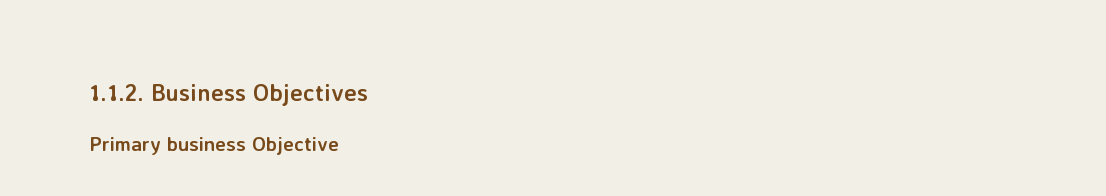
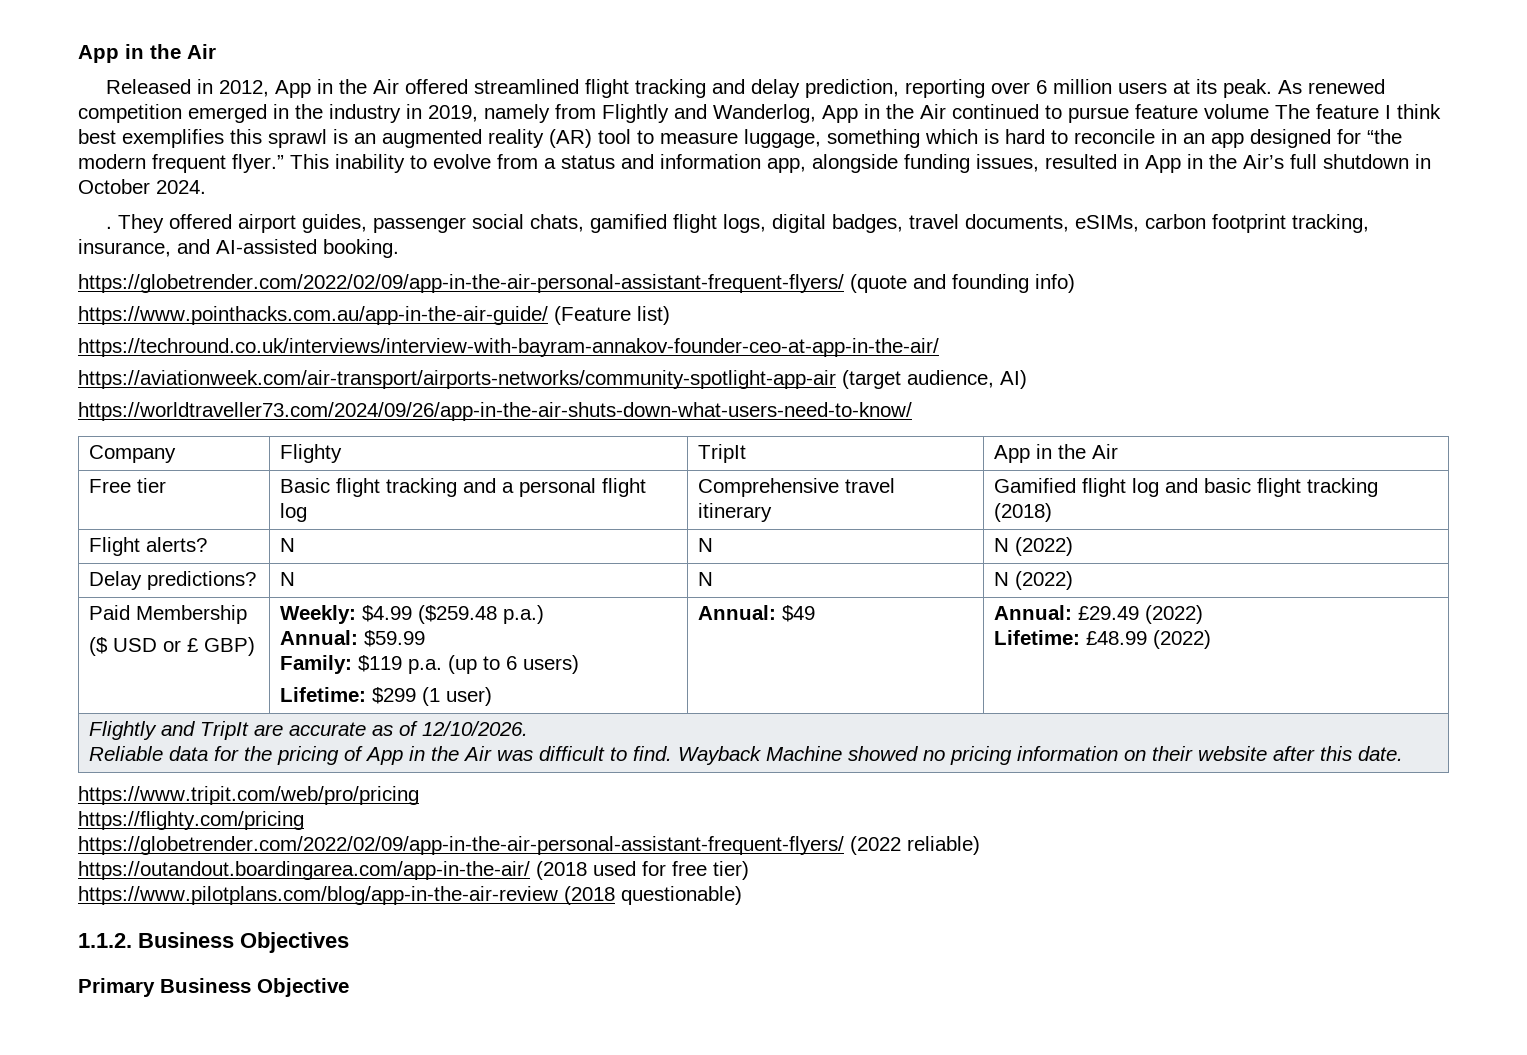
(89, 92) none -> [78,44,216,63] [106,79,1386,98] [78,104,1441,123] [78,129,1402,148] [78,154,1431,173] [78,179,206,194] [106,214,1370,233] [78,239,399,258] [78,274,1075,293] [78,306,670,325] [78,338,939,357] [78,370,1027,389] [78,402,912,421] [89,445,177,463] [280,444,343,463] [698,444,747,463] [994,444,1119,463] [89,478,167,493] [280,478,647,497] [280,503,308,522] [698,478,896,497] [698,503,773,522] [994,478,1379,497] [994,503,1053,522] [89,537,208,556] [280,538,296,552] [698,538,714,552] [994,537,1074,556] [89,571,257,590] [280,572,296,586] [698,572,714,586] [994,571,1074,590] [89,605,248,624] [89,637,256,656] [280,605,545,624] [280,630,426,647] [280,655,580,674] [280,687,493,706] [698,605,816,622] [994,605,1204,624] [994,630,1212,649] [89,721,529,740] [89,746,1404,765] [78,786,419,805] [78,811,304,830] [78,836,980,855] [78,861,749,880] [78,886,742,905] App in the Air // Released in 2012, App in the Air offered streamlined flight tracking and delay prediction, reporting over 6 million users at its peak. As renewed competition emerged in the industry in 2019, namely from Flightly and Wanderlog, App in the Air continued to pursue feature volume The feature I think best exemplifies this sprawl is an augmented reality (AR) tool to measure luggage, something which is hard to reconcile in an app designed for “the modern frequent flyer.” This inability to evolve from a status and information app, alongside funding issues, resulted in App in the Air’s full shutdown in October 2024. // . They offered airport guides, passenger social chats, gamified flight logs, digital badges, travel documents, eSIMs, carbon footprint tracking, insurance, and AI-assisted booking. // https://globetrender.com/2022/02/09/app-in-the-air-personal-assistant-frequent-flyers/ (quote and founding info) // https://www.pointhacks.com.au/app-in-the-air-guide/ (Feature list) // https://techround.co.uk/interviews/interview-with-bayram-annakov-founder-ceo-at-app-in-the-air/ // https://aviationweek.com/air-transport/airports-networks/community-spotlight-app-air (target audience, AI) // https://worldtraveller73.com/2024/09/26/app-in-the-air-shuts-down-what-users-need-to-know/ // Company | Flighty | TripIt | App in the Air // Free tier | Basic flight tracking and a personal flight log | Comprehensive travel itinerary | Gamified flight log and basic flight tracking (2018) // Flight alerts? | N | N | N (2022) // Delay predictions? | N | N | N (2022) // Paid Membership // ($ USD or £ GBP) | Weekly: $4.99 ($259.48 p.a.) // Annual: $59.99 // Family: $119 p.a. (up to 6 users) // Lifetime: $299 (1 user) | Annual: $49 | Annual: £29.49 (2022) // Lifetime: £48.99 (2022) // Flightly and TripIt are accurate as of 12/10/2026. // Reliable data for the pricing of App in the Air was difficult to find. Wayback Machine showed no pricing information on their website after this date. // https://www.tripit.com/web/pro/pricing // https://flighty.com/pricing // https://globetrender.com/2022/02/09/app-in-the-air-personal-assistant-frequent-flyers/ (2022 reliable) // https://outandout.boardingarea.com/app-in-the-air/ (2018 used for free tier) // https://www.pilotplans.com/blog/app-in-the-air-review (2018 questionable) //
[167,137,246,151] business -> [160,978,251,993] Business

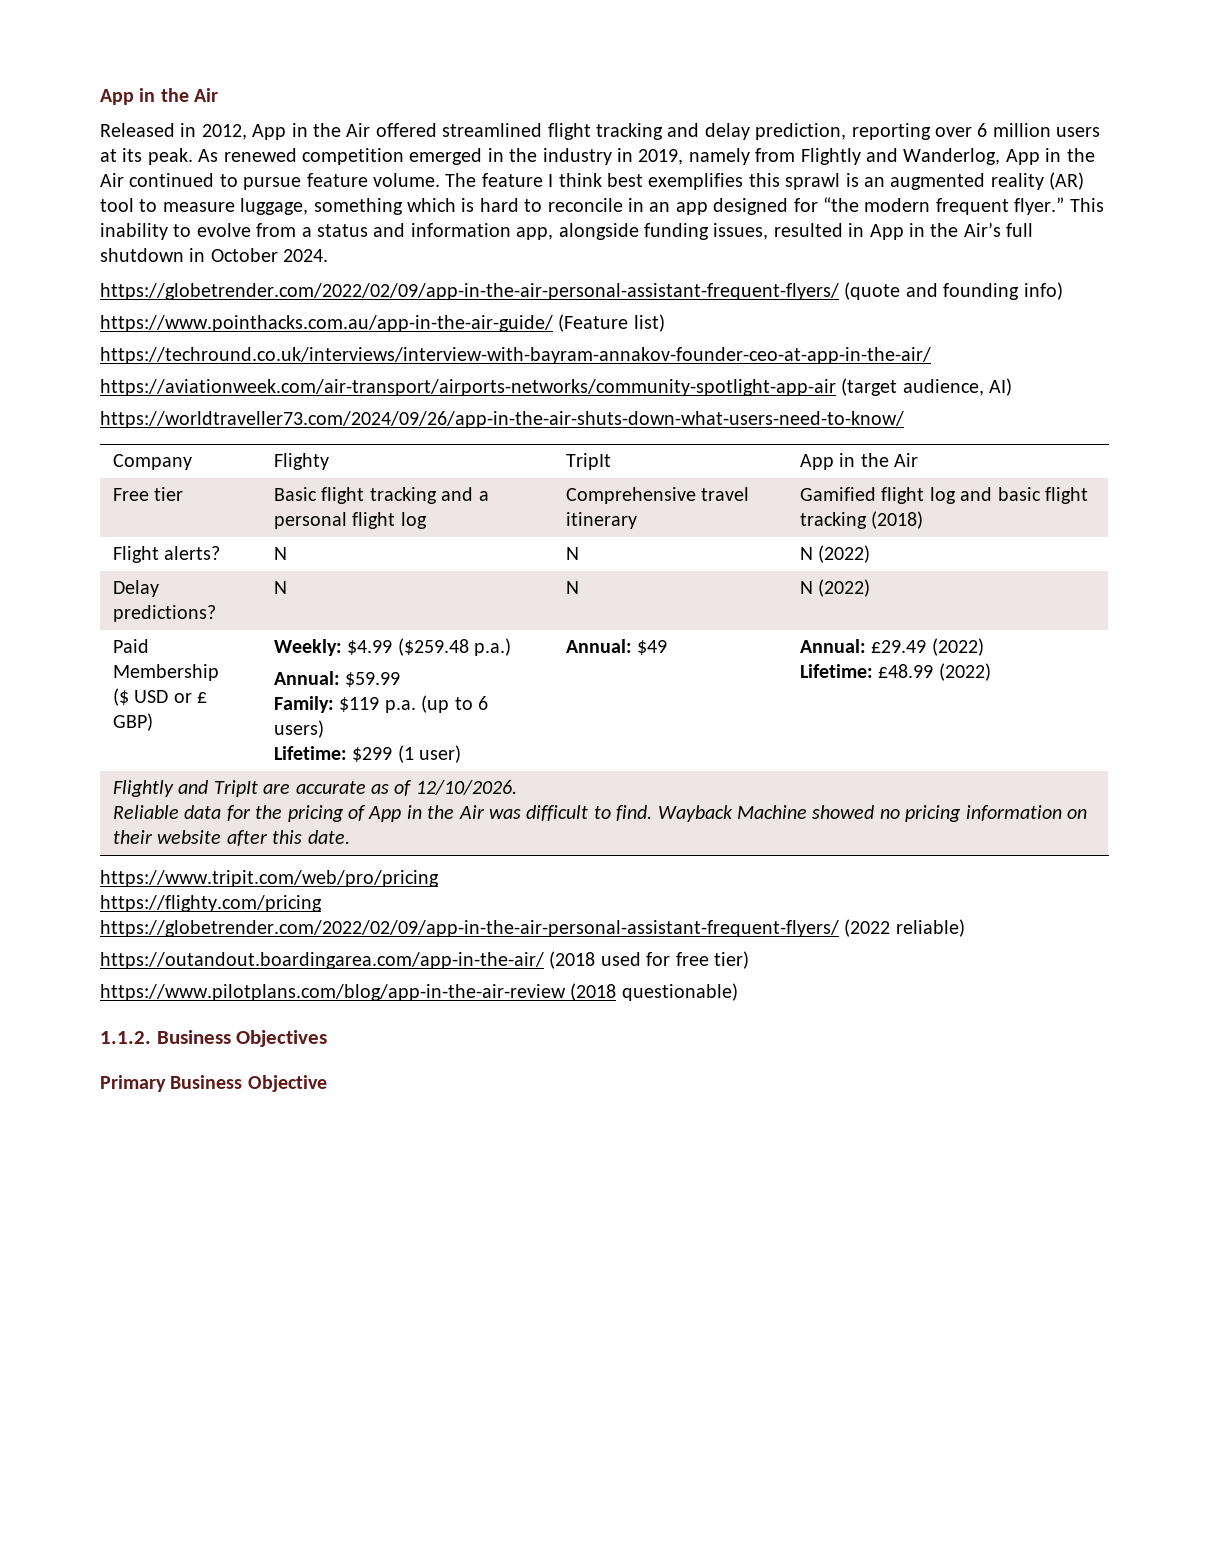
[1204,104,1269,119] volume -> [373,173,440,187] volume.
[106,214,1370,233] [78,239,399,258] // . They offered airport guides, passenger social chats, gamified flight logs, digital badges, travel documents, eSIMs, carbon footprint tracking, insurance, and AI-assisted booking. -> (329, 255) none

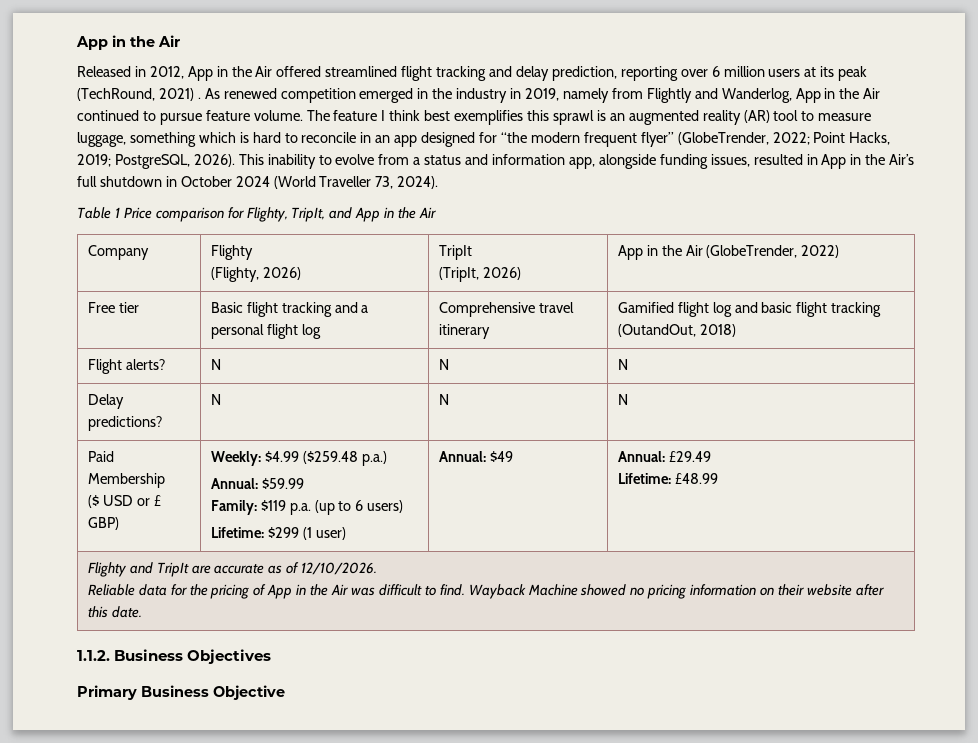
[147,148,193,165] peak. -> [838,66,868,81] [77,88,201,101] peak (TechRound, 2021) .
[1014,197,1065,215] flyer.” -> [640,132,891,147] [77,154,235,169] flyer” (GlobeTrender, 2022; Point Hacks, 2019; PostgreSQL, 2026).
[283,249,329,262] [100,282,1063,300] [100,314,665,332] [100,347,931,364] [100,378,1013,396] [100,411,904,428] 2024. // https://globetrender.com/2022/02/09/app-in-the-air-personal-assistant-frequent-flyers/ (quote and founding info) // https://www.pointhacks.com.au/app-in-the-air-guide/ (Feature list) // https://techround.co.uk/interviews/interview-with-bayram-annakov-founder-ceo-at-app-in-the-air/ // https://aviationweek.com/air-transport/airports-networks/community-spotlight-app-air (target audience, AI) // https://worldtraveller73.com/2024/09/26/app-in-the-air-shuts-down-what-users-need-to-know/ -> [235,176,439,189] [77,207,437,222] 2024 (World Traveller 73, 2024). // Table 1 Price comparison for Flighty, TripIt, and App in the Air
[565,453,611,470] [799,453,919,470] | TripIt | App in the Air -> [210,267,301,282] [438,245,472,260] [438,267,521,282] [617,245,840,260] // (Flighty, 2026) | TripIt // (TripIt, 2026) | App in the Air (GlobeTrender, 2022)
[871,511,924,529] (2018) -> [617,324,736,337] (OutandOut, 2018)
[818,545,871,563] (2022) -> (628, 364) none
[818,579,871,597] (2022) -> (628, 399) none
[931,638,984,656] (2022) -> (711, 456) none
[938,663,991,681] [112,780,174,797] (2022) // Flightly -> [87,562,127,577] // Flighty
[100,870,439,887] [100,895,322,912] [100,919,965,937] [100,951,749,969] [100,983,738,1001] // https://www.tripit.com/web/pro/pricing // https://flighty.com/pricing // https://globetrender.com/2022/02/09/app-in-the-air-personal-assistant-frequent-flyers/ (2022 reliable) // https://outandout.boardingarea.com/app-in-the-air/ (2018 used for free tier) // https://www.pilotplans.com/blog/app-in-the-air-review (2018 questionable) -> (142, 612) none

